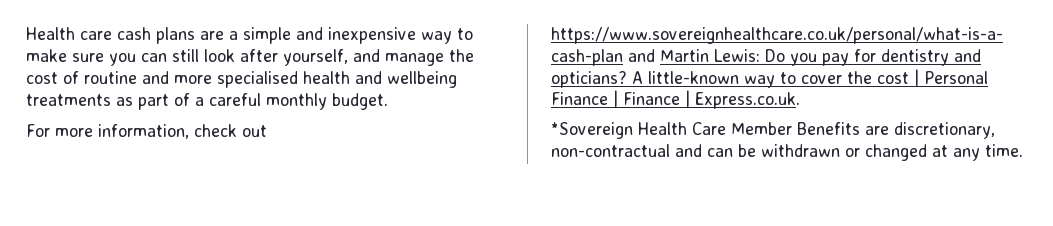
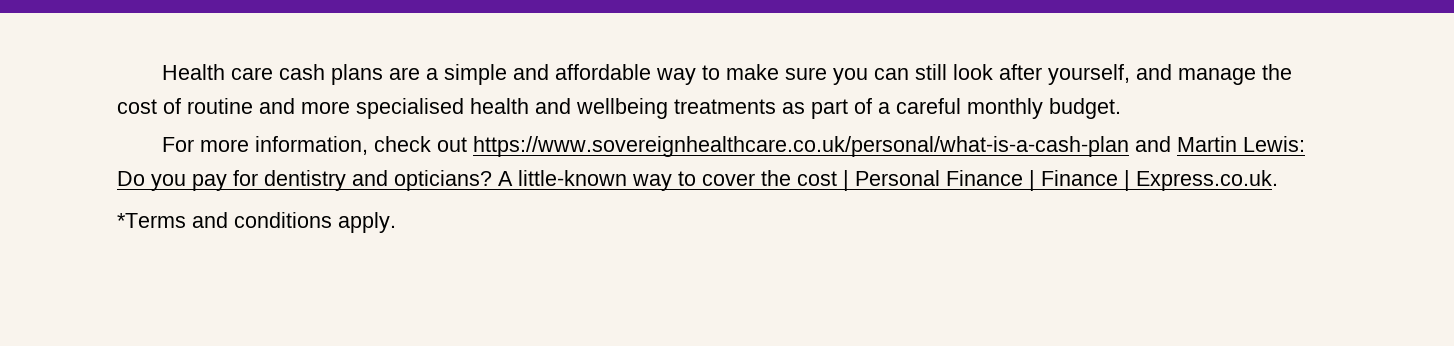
[328,27,416,44] inexpensive -> [554,64,651,80] affordable
[551,122,995,139] [551,144,1023,161] *Sovereign Health Care Member Benefits are discretionary, non-contractual and can be withdrawn or changed at any time. -> [117,212,396,233] *Terms and conditions apply.

